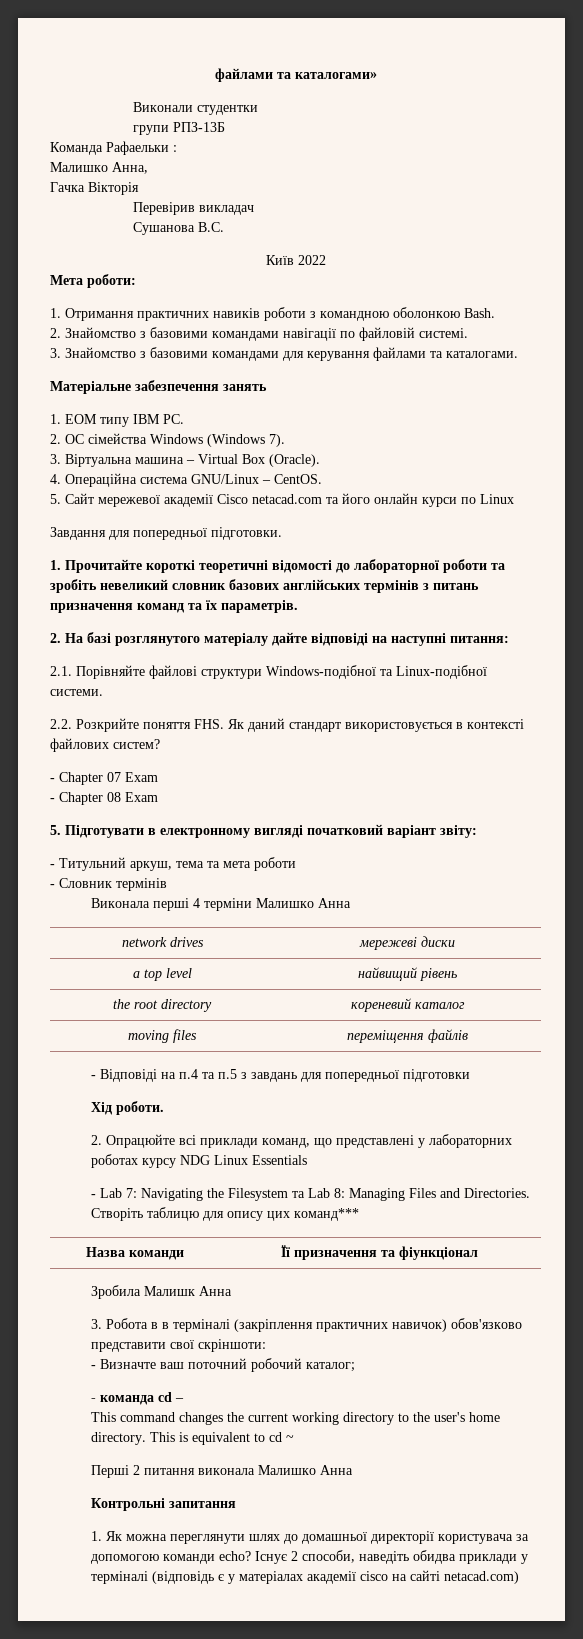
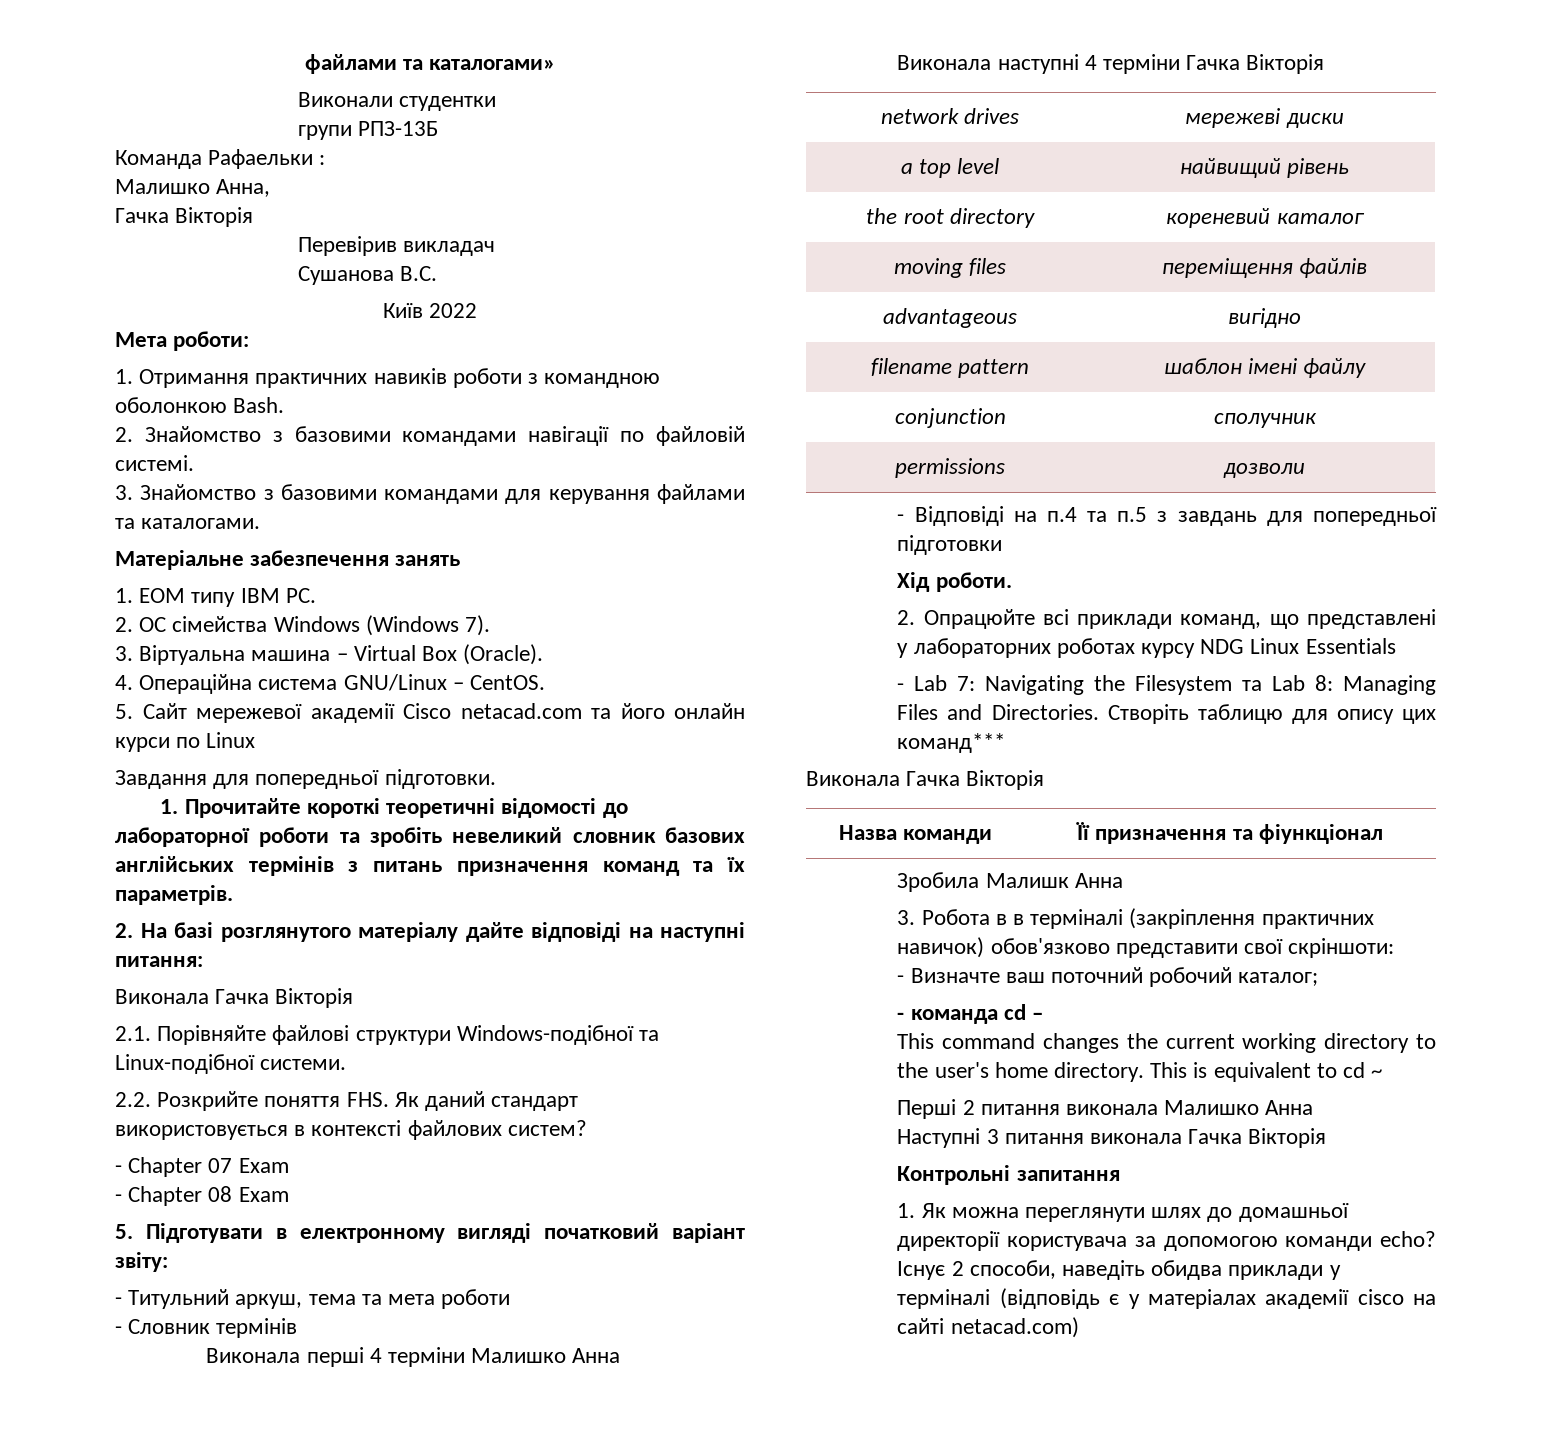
(509, 639) none -> [115,988,354,1008] // Виконала Гачка Вікторія
(352, 903) none -> [897,54,1325,74] // Виконала наступні 4 терміни Гачка Вікторія
(468, 1036) none -> [883,308,1017,328] [1228,308,1301,328] [870,358,1030,378] [1163,358,1367,378] [894,408,1006,428] [1213,413,1317,428] [895,458,1005,478] [1223,463,1305,478] // advantageous | вигідно // filename pattern | шаблон імені файлу // conjunction | сполучник // permissions | дозволи
(360, 1214) none -> [806,770,1045,790] // Виконала Гачка Вікторія
(354, 1470) none -> [897,1128,1327,1148] // Наступні 3 питання виконала Гачка Вікторія

